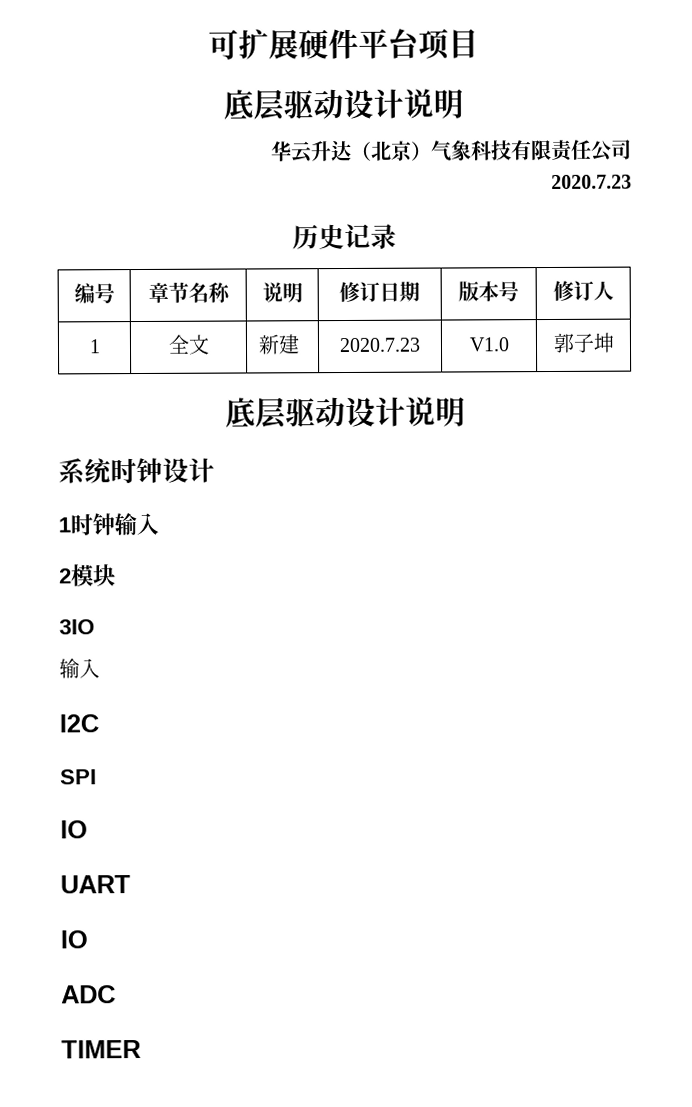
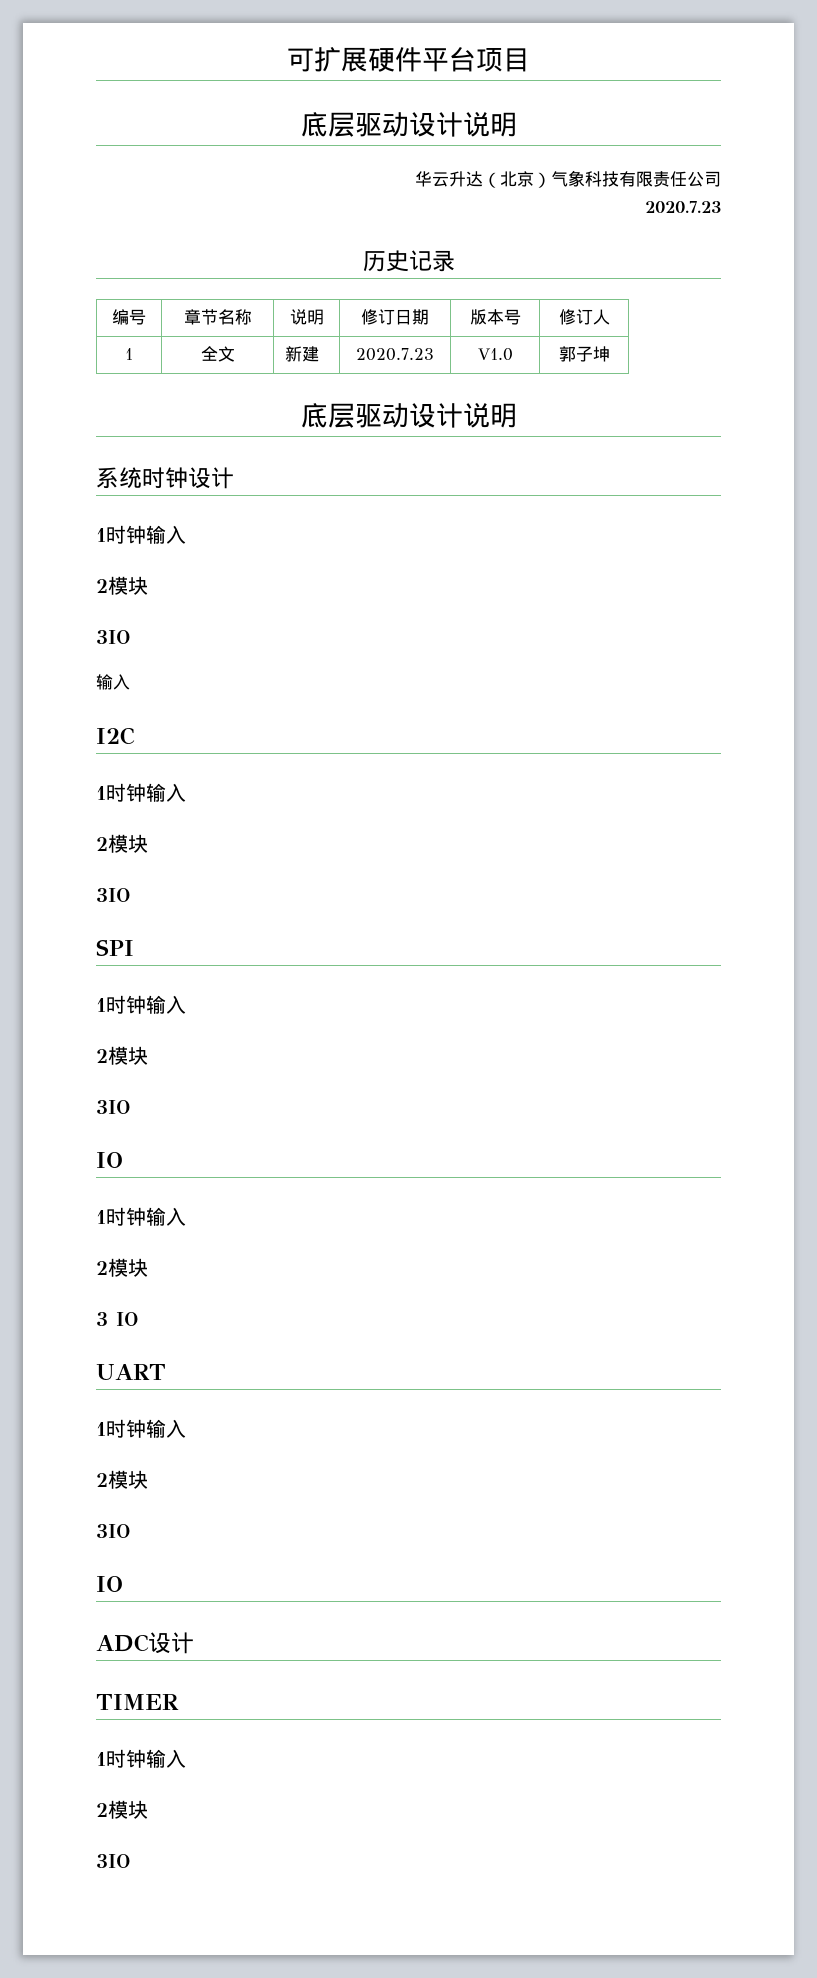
[60,769,97,785] [60,820,88,839] [60,875,131,894] SPI // IO // UART -> [96,783,186,802] [96,834,148,853] [96,888,131,902] [96,939,134,956] [96,995,186,1014] [96,1046,148,1065] [96,1100,131,1114] [96,1152,123,1168] [96,1207,186,1226] [96,1258,148,1277] [96,1312,139,1326] [96,1364,166,1380] [96,1419,186,1438] [96,1470,148,1489] [96,1524,131,1538] 1时钟输入 // 2模块 // 3IO // SPI // 1时钟输入 // 2模块 // 3IO // IO // 1时钟输入 // 2模块 // 3 IO // UART // 1时钟输入 // 2模块 // 3IO
(116, 994) none -> [148,1632,194,1654] 设计
(141, 1049) none -> [96,1749,186,1768] [96,1800,148,1819] [96,1854,131,1868] // 1时钟输入 // 2模块 // 3IO

